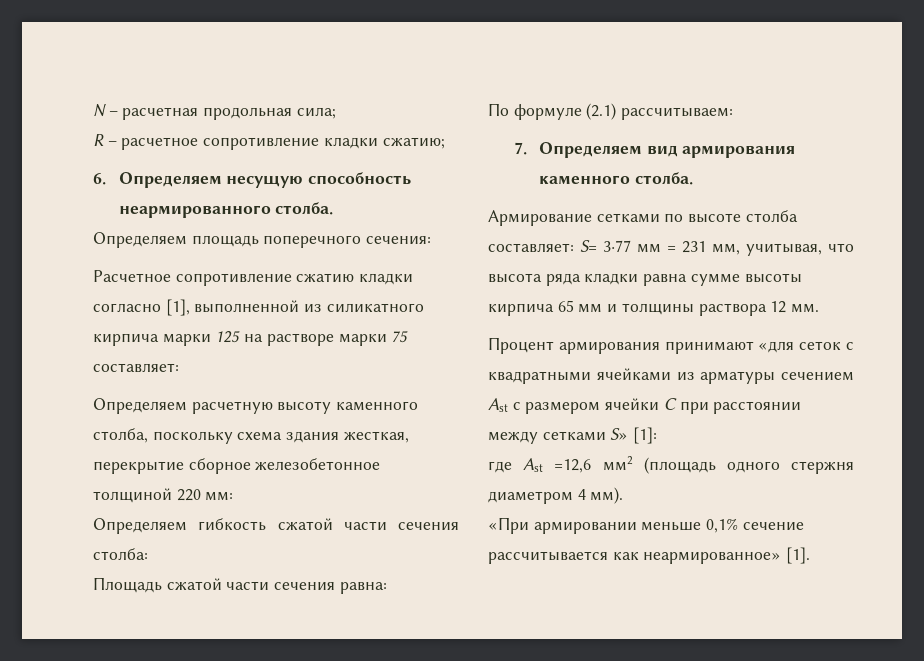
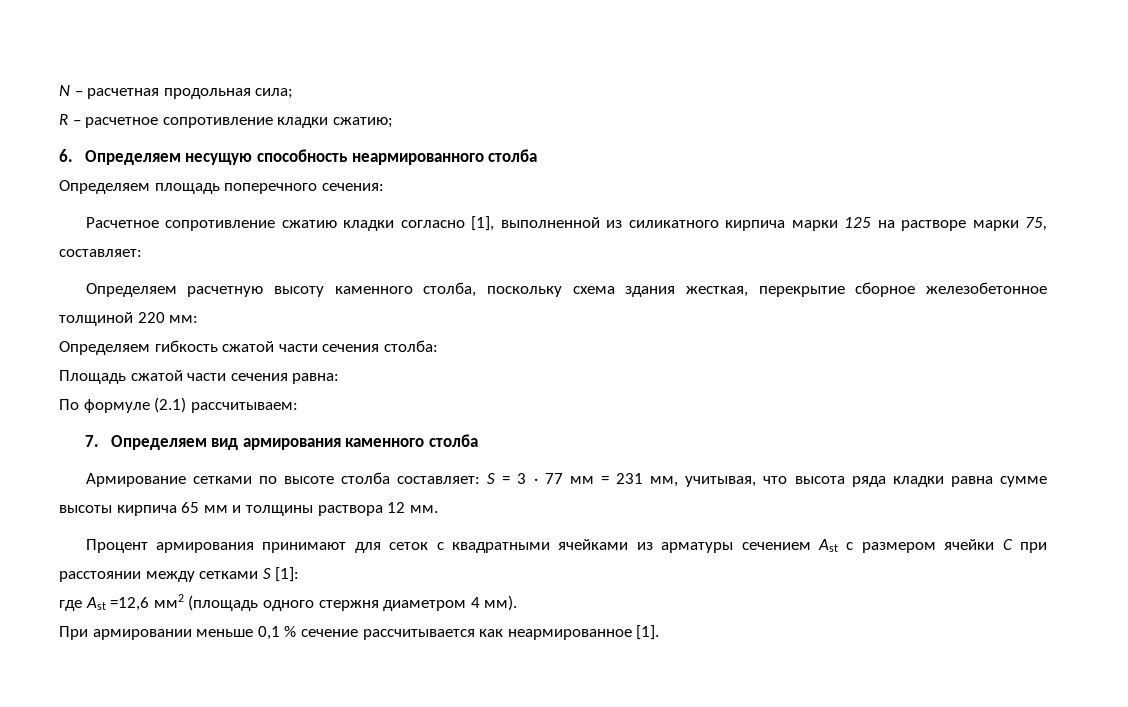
[275,202,334,215] столба. -> [488,149,538,162] столба
[391,331,409,343] 75 -> [1024,217,1047,231] 75,
[634,172,693,185] столба. -> [428,434,478,447] столба
[580,240,631,252] S= 3·77 -> [487,473,563,484] S = 3 · 77
[758,341,795,353] «для -> [354,542,381,553] для
[610,428,629,440] S» -> [262,568,271,579] S
[488,517,529,534] «При -> [59,626,88,640] При
[706,518,739,533] 0,1% -> [257,626,297,640] 0,1 %
[643,551,782,564] неармированное» -> [507,629,632,640] неармированное

